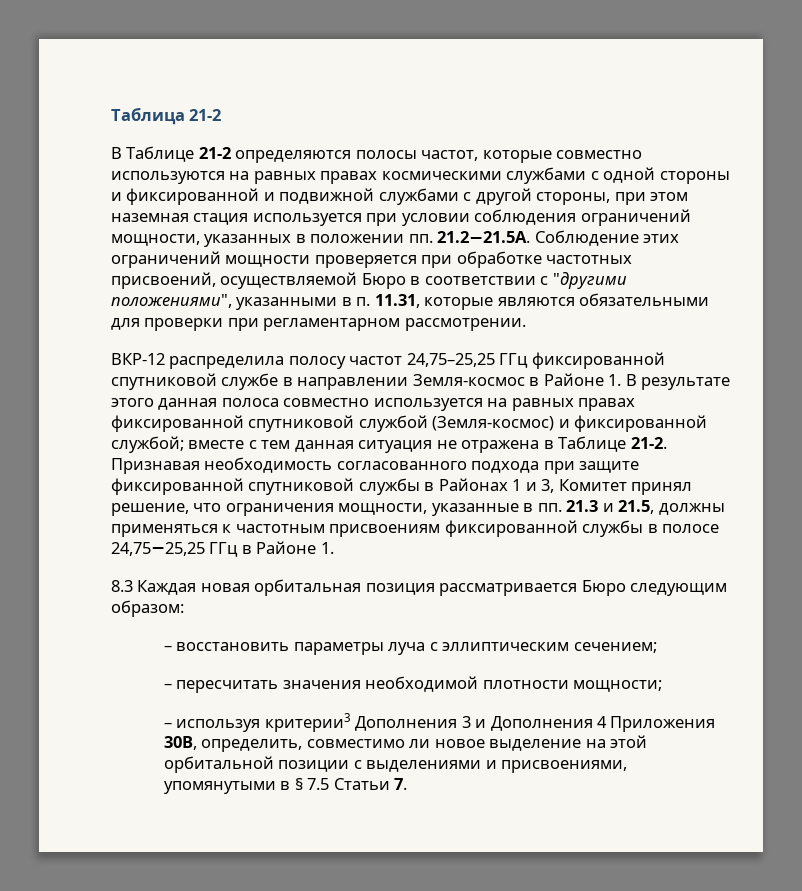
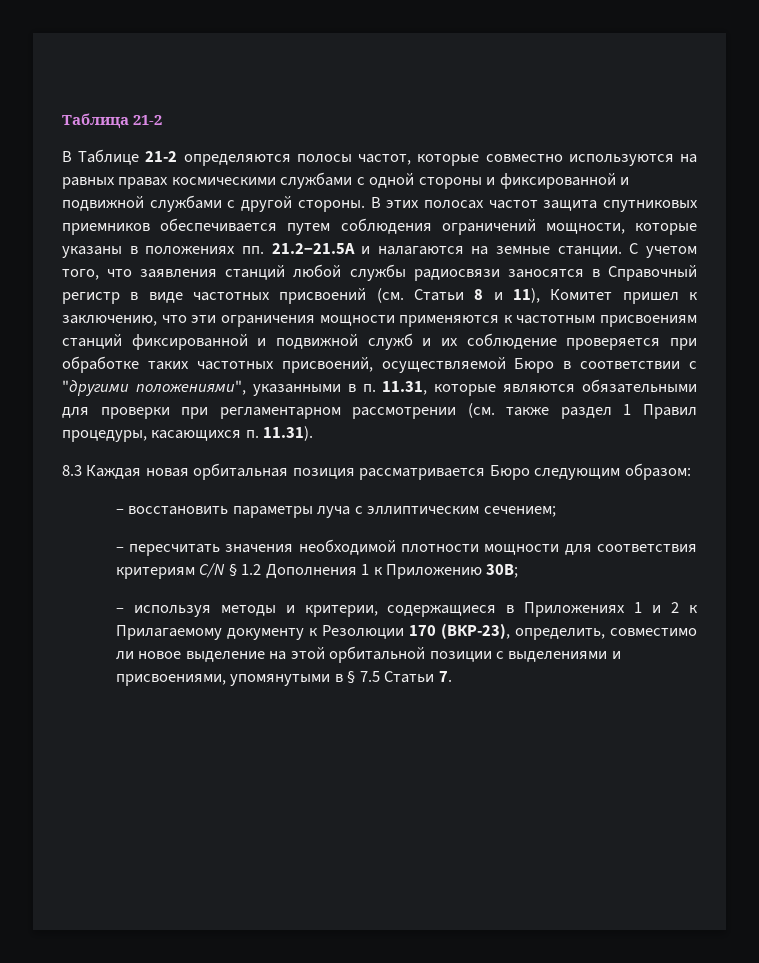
[536,192,689,205] [111,209,691,226] [111,230,680,247] [111,251,311,268] стороны, при этом наземная стация используется при условии соблюдения ограничений мощности, указанных в положении пп. 21.2−21.5A. Соблюдение этих ограничений мощности -> [297,197,698,212] [62,218,697,235] [62,243,697,258] [62,264,697,281] [62,288,698,304] [62,315,697,327] [62,333,557,350] стороны. В этих полосах частот защита спутниковых приемников обеспечивается путем соблюдения ограничений мощности, которые указаны в положениях пп. 21.2−21.5A и налагаются на земные станции. С учетом того, что заявления станций любой службы радиосвязи заносятся в Справочный регистр в виде частотных присвоений (см. Статьи 8 и 11), Комитет пришел к заключению, что эти ограничения мощности применяются к частотным присвоениям станций фиксированной и подвижной служб и их соблюдение
(542, 259) none -> [147,361,189,370] таких
[404,318,526,331] [111,352,665,369] [111,373,731,390] [111,398,636,411] [111,415,708,432] [111,436,667,453] [111,457,640,474] [111,478,693,495] [111,500,725,516] [111,520,720,537] [111,541,334,557] рассмотрении. // ВКР-12 распределила полосу частот 24,75–25,25 ГГц фиксированной спутниковой службе в направлении Земля-космос в Районе 1. В результате этого данная полоса совместно используется на равных правах фиксированной спутниковой службой (Земля-космос) и фиксированной службой; вместе с тем данная ситуация не отражена в Таблице 21-2. Признавая необходимость согласованного подхода при защите фиксированной спутниковой службы в Районах 1 и 3, Комитет принял решение, что ограничения мощности, указанные в пп. 21.3 и 21.5, должны применяться к частотным присвоениям фиксированной службы в полосе 24,75−25,25 ГГц в Районе 1. -> [352,403,697,419] [62,426,314,442] рассмотрении (см. также раздел 1 Правил процедуры, касающихся п. 11.31).
[573,680,663,692] [163,713,716,732] [163,736,197,750] мощности; // – используя критерии3 Дополнения 3 и Дополнения 4 Приложения 30B, -> [484,544,698,555] [115,563,519,579] [115,602,698,617] [115,623,510,640] мощности для соответствия критериям C/N § 1.2 Дополнения 1 к Приложению 30B; // – используя методы и критерии, содержащиеся в Приложениях 1 и 2 к Прилагаемому документу к Резолюции 170 (ВКР-23),

